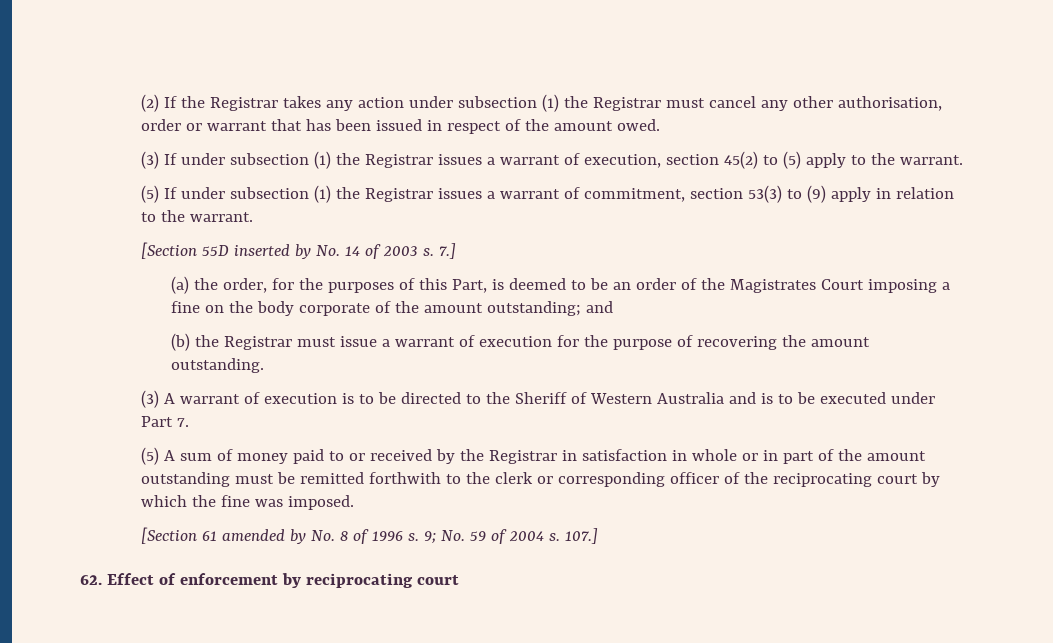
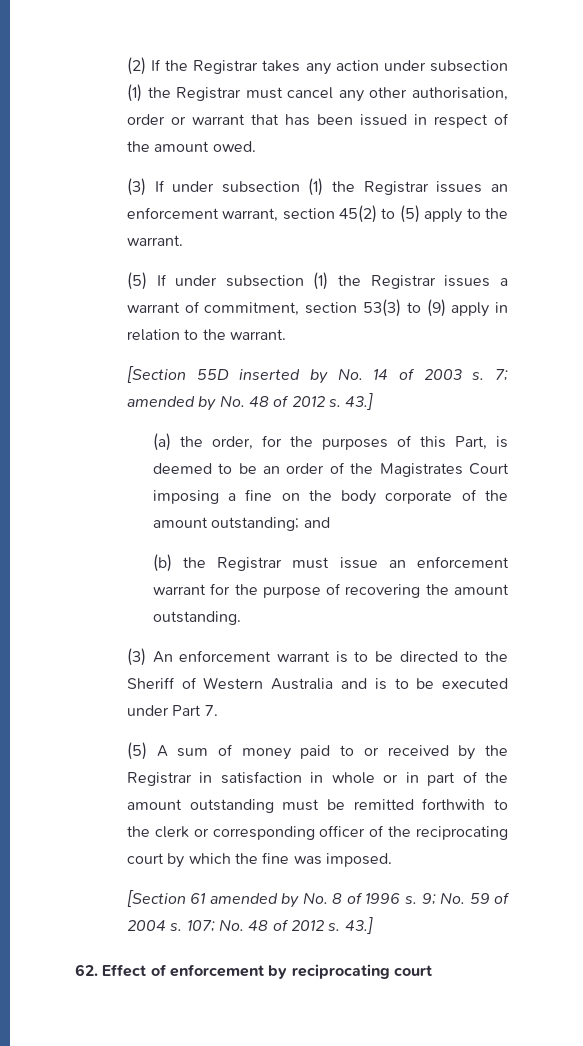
[486,153,661,168] a warrant of execution, -> [491,184,508,192] [126,207,279,222] an enforcement warrant,
[438,243,456,259] 7.] -> [495,369,509,381] [126,393,374,411] 7; amended by No. 48 of 2012 s. 43.]
[382,335,553,347] a warrant of execution -> [388,556,510,568] [152,584,206,595] an enforcement warrant
[163,392,337,404] A warrant of execution -> [152,650,330,663] An enforcement warrant
[564,528,598,544] 107.] -> [186,917,373,934] 107; No. 48 of 2012 s. 43.]

